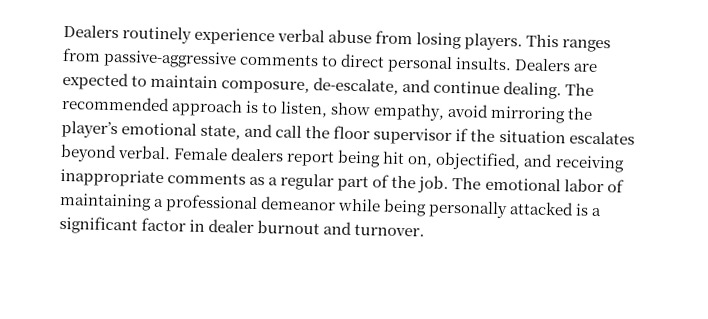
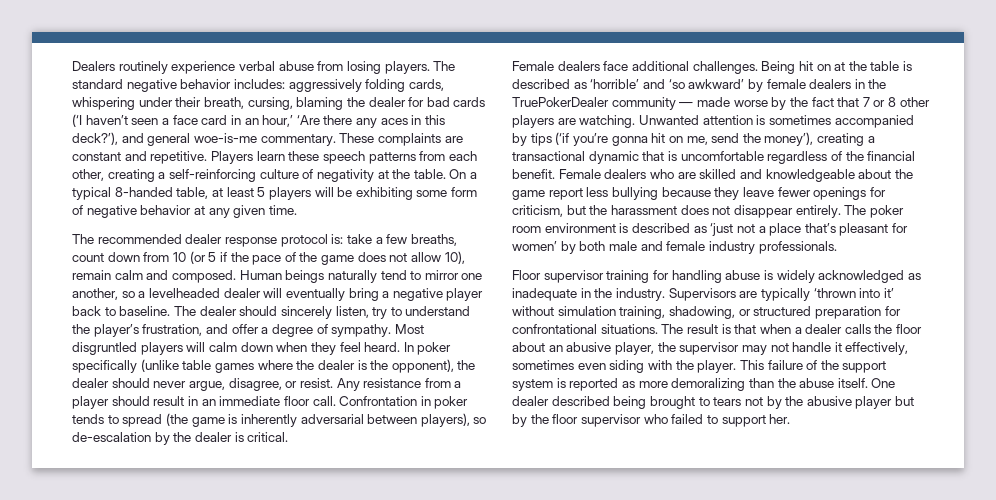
[526,34,612,53] [62,47,599,74] [62,71,595,100] [61,95,594,124] [61,120,635,146] [60,143,625,173] [60,168,624,193] [59,192,603,219] [59,215,426,237] This ranges from passive-aggressive comments to direct personal insults. Dealers are expected to maintain composure, de-escalate, and continue dealing. The recommended approach is to listen, show empathy, avoid mirroring the player’s emotional state, and call the floor supervisor if the situation escalates beyond verbal. Female dealers report being hit on, objectified, and receiving inappropriate comments as a regular part of the job. The emotional labor of maintaining a professional demeanor while being personally attacked is a significant factor in dealer burnout and turnover. -> [433,61,456,71] [72,79,444,92] [72,97,486,110] [72,114,446,128] [72,132,463,146] [72,151,477,164] [72,169,478,182] [72,187,478,200] [72,205,297,218] [72,234,457,247] [72,251,465,265] [72,270,483,283] [72,288,484,301] [72,306,471,319] [72,324,424,337] [72,342,452,355] [72,359,476,373] [72,378,462,391] [72,396,469,409] [72,413,487,427] [72,432,289,445] [512,61,913,74] [512,79,887,92] [512,97,930,110] [512,115,914,128] [512,132,875,146] [512,151,916,164] [512,169,913,182] [512,187,886,200] [512,205,904,218] [512,223,909,236] [512,241,837,254] [512,270,921,283] [512,288,894,301] [512,306,901,319] [512,324,923,334] [512,342,909,355] [512,360,887,373] [512,378,896,391] [512,396,915,409] [512,414,791,427] The standard negative behavior includes: aggressively folding cards, whispering under their breath, cursing, blaming the dealer for bad cards (‘I haven’t seen a face card in an hour,’ ‘Are there any aces in this deck?’), and general woe-is-me commentary. These complaints are constant and repetitive. Players learn these speech patterns from each other, creating a self-reinforcing culture of negativity at the table. On a typical 8-handed table, at least 5 players will be exhibiting some form of negative behavior at any given time. // The recommended dealer response protocol is: take a few breaths, count down from 10 (or 5 if the pace of the game does not allow 10), remain calm and composed. Human beings naturally tend to mirror one another, so a levelheaded dealer will eventually bring a negative player back to baseline. The dealer should sincerely listen, try to understand the player’s frustration, and offer a degree of sympathy. Most disgruntled players will calm down when they feel heard. In poker specifically (unlike table games where the dealer is the opponent), the dealer should never argue, disagree, or resist. Any resistance from a player should result in an immediate floor call. Confrontation in poker tends to spread (the game is inherently adversarial between players), so de-escalation by the dealer is critical. // Female dealers face additional challenges. Being hit on at the table is described as ‘horrible’ and ‘so awkward’ by female dealers in the TruePokerDealer community — made worse by the fact that 7 or 8 other players are watching. Unwanted attention is sometimes accompanied by tips (‘if you’re gonna hit on me, send the money’), creating a transactional dynamic that is uncomfortable regardless of the financial benefit. Female dealers who are skilled and knowledgeable about the game report less bullying because they leave fewer openings for criticism, but the harassment does not disappear entirely. The poker room environment is described as ‘just not a place that’s pleasant for women’ by both male and female industry professionals. // Floor supervisor training for handling abuse is widely acknowledged as inadequate in the industry. Supervisors are typically ‘thrown into it’ without simulation training, shadowing, or structured preparation for confrontational situations. The result is that when a dealer calls the floor about an abusive player, the supervisor may not handle it effectively, sometimes even siding with the player. This failure of the support system is reported as more demoralizing than the abuse itself. One dealer described being brought to tears not by the abusive player but by the floor supervisor who failed to support her.

